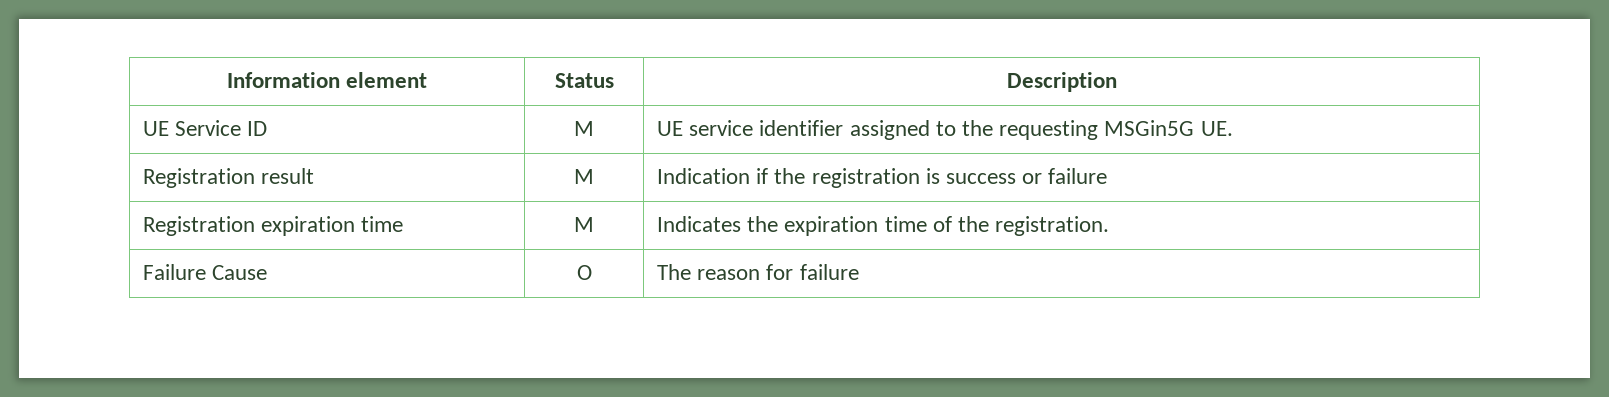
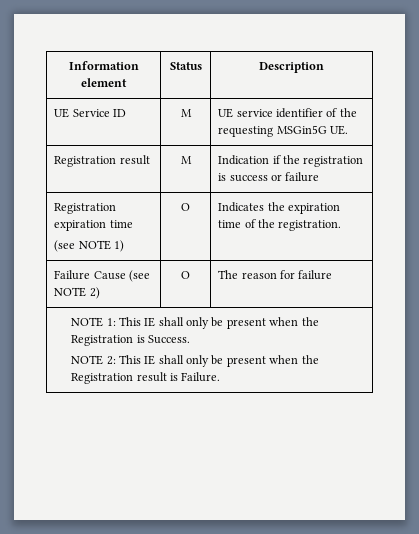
[849,120,956,140] assigned to -> [326,108,338,117] of
[574,217,594,232] | M -> [54,240,124,252] [181,203,190,211] // (see NOTE 1) | O
(268, 272) none -> [128,270,150,282] [54,287,100,299] (see NOTE 2)
(859, 272) none -> [71,317,319,329] [71,335,190,346] [71,355,319,367] [71,372,221,384] // NOTE 1: This IE shall only be present when the Registration is Success. // NOTE 2: This IE shall only be present when the Registration result is Failure.

